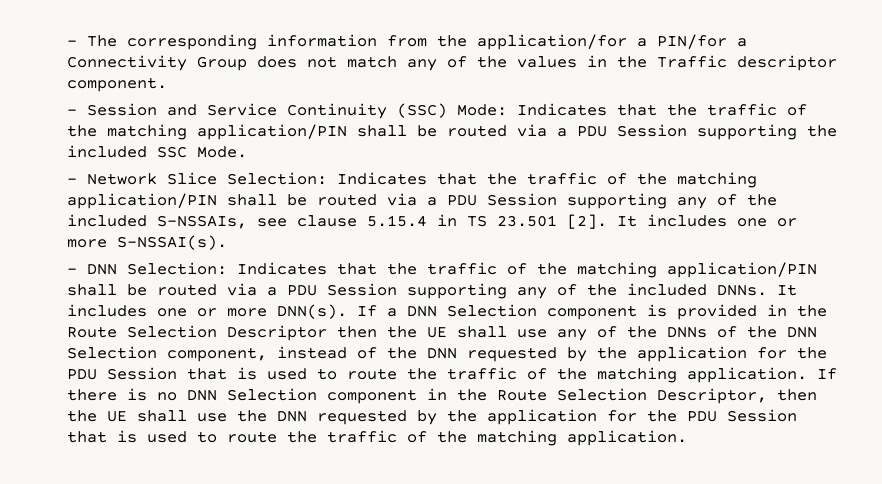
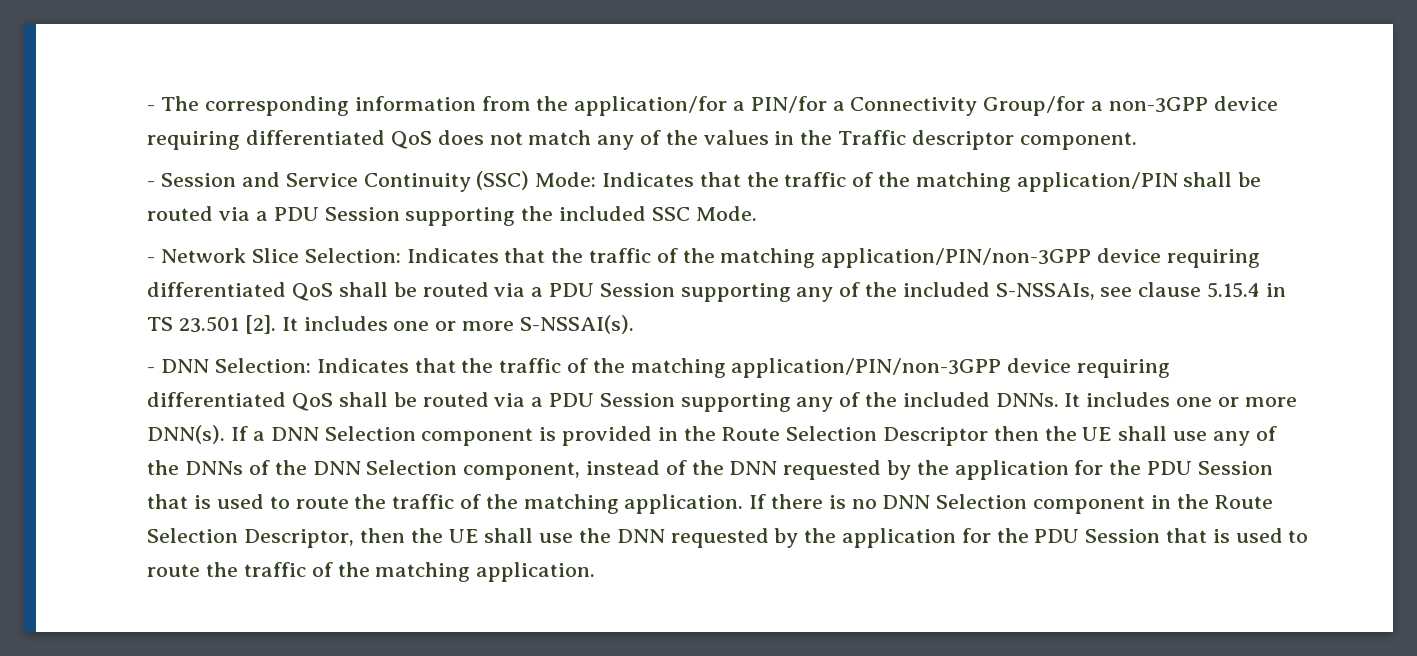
[196,56,247,71] Group -> [983,96,1278,116] [147,130,432,150] Group/for a non-3GPP device requiring differentiated QoS
[66,193,217,209] application/PIN -> [821,248,1260,268] [147,282,334,301] application/PIN/non-3GPP device requiring differentiated QoS
[666,262,817,278] application/PIN -> [731,358,1171,378] [147,392,334,411] application/PIN/non-3GPP device requiring differentiated QoS

